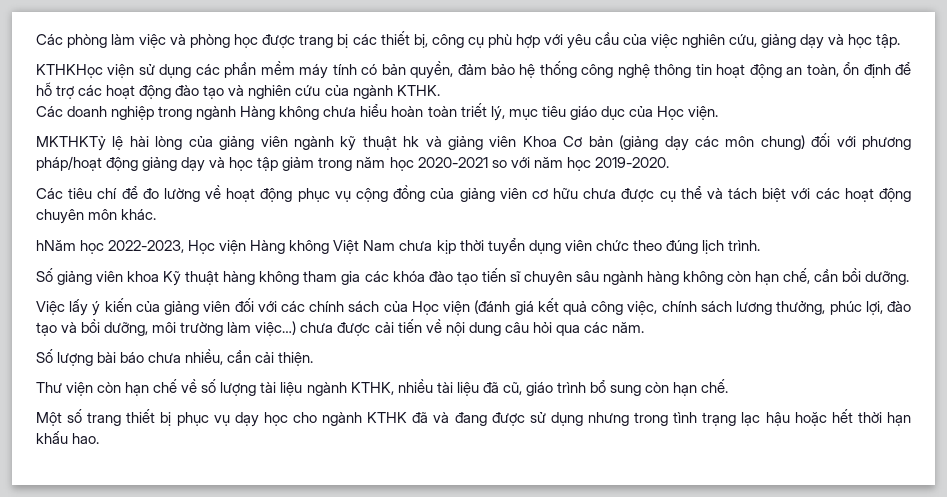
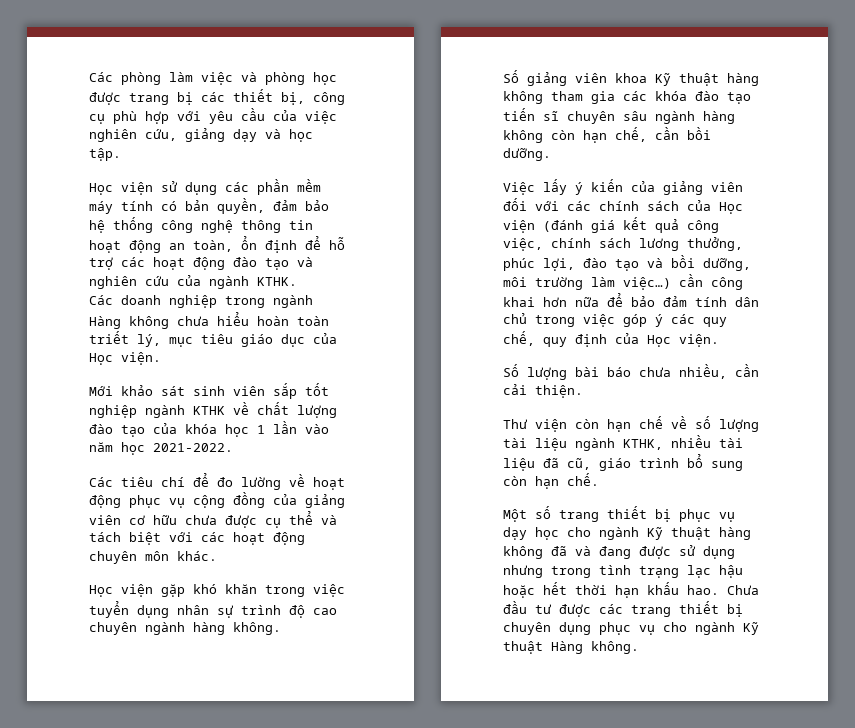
[36,64,103,78] KTHKHọc -> [89,183,113,195] Học
[36,133,911,151] [36,156,669,172] MKTHKTỷ lệ hài lòng của giảng viên ngành kỹ thuật hk và giảng viên Khoa Cơ bản (giảng dạy các môn chung) đối với phương pháp/hoạt động giảng dạy và học tập giảm trong năm học 2020-2021 so với năm học 2019-2020. -> [89,383,329,399] [89,402,337,418] [89,421,329,437] [89,442,233,455] Mới khảo sát sinh viên sắp tốt nghiệp ngành KTHK về chất lượng đào tạo của khóa học 1 lần vào năm học 2021-2022.
[36,238,760,255] hNăm học 2022-2023, Học viện Hàng không Việt Nam chưa kịp thời tuyển dụng viên chức theo đúng lịch trình. -> [89,584,345,597] [89,601,337,618] [89,622,281,635] Học viện gặp khó khăn trong việc tuyển dụng nhân sự trình độ cao chuyên ngành hàng không.
[300,319,644,336] chưa được cải tiến về nội dung câu hỏi qua các năm. -> [679,274,743,290] [503,293,759,307] [503,313,727,327] [503,331,719,347] cần công khai hơn nữa để bảo đảm tính dân chủ trong việc góp ý các quy chế, quy định của Học viện.
[367,412,408,423] KTHK -> [647,527,751,540] [503,546,543,559] Kỹ thuật hàng không
(100, 438) none -> [727,585,759,595] [503,601,743,617] [503,622,759,635] [503,641,639,654] Chưa đầu tư được các trang thiết bị chuyên dụng phục vụ cho ngành Kỹ thuật Hàng không.

